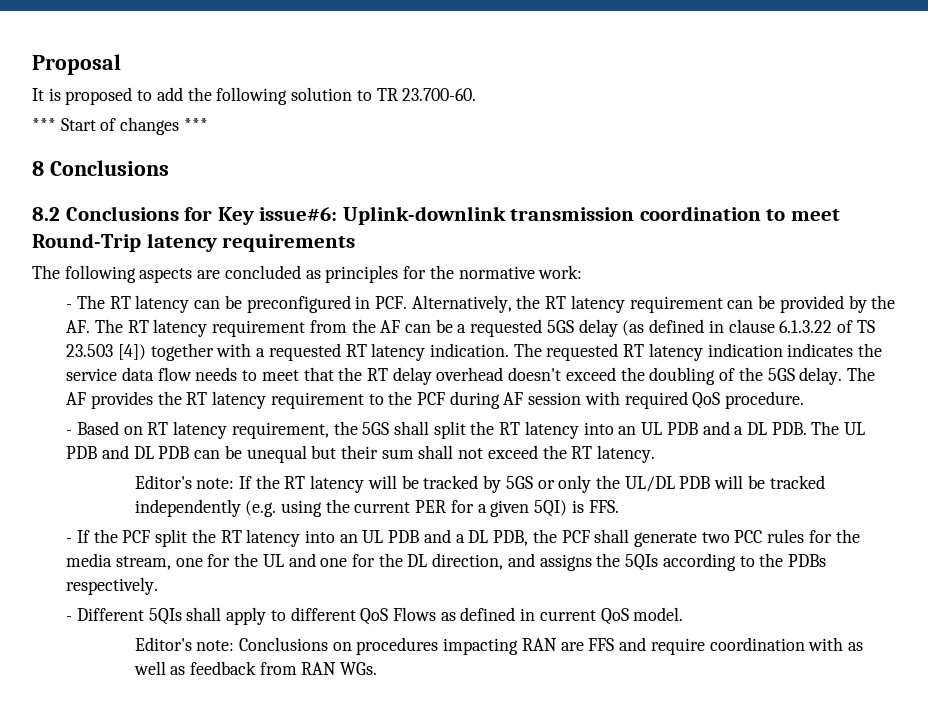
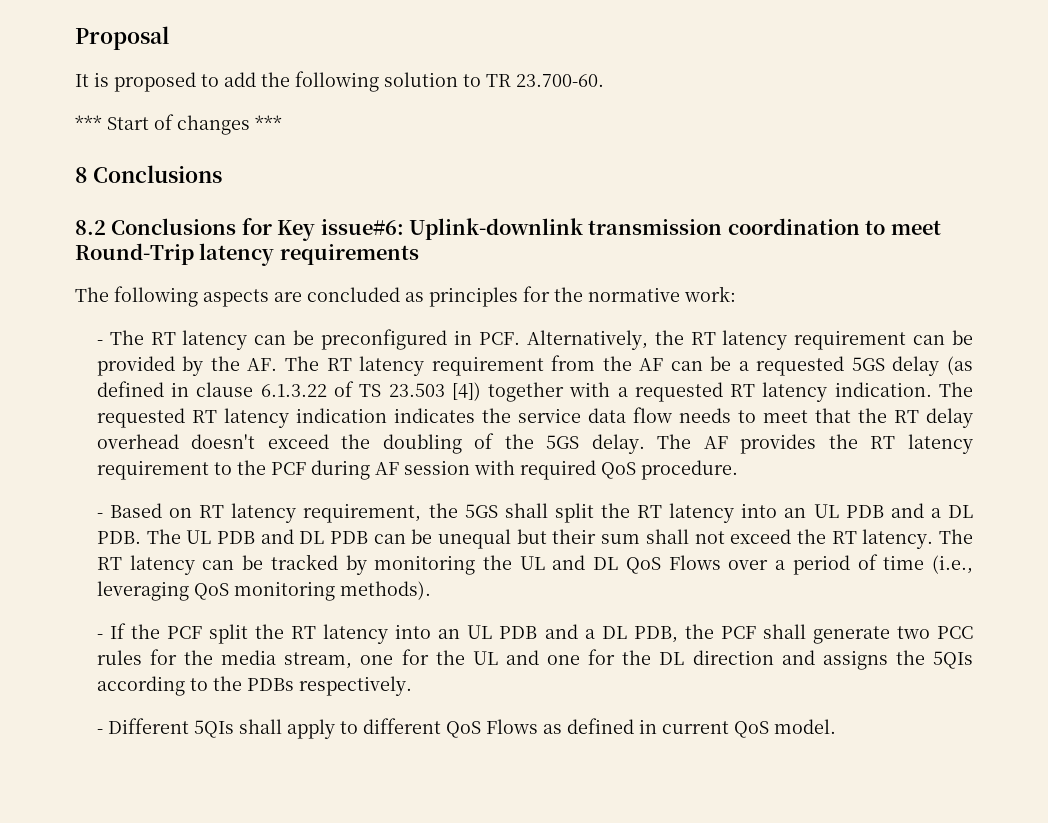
[134,475,397,493] // Editor's note: If the RT latency will -> [938,529,973,544] [96,555,235,575] The RT latency can
[505,475,825,493] [134,499,619,517] 5GS or only the UL/DL PDB will be tracked independently (e.g. using the current PER for a given 5QI) is FFS. -> [374,554,973,575] [96,581,431,601] monitoring the UL and DL QoS Flows over a period of time (i.e., leveraging QoS monitoring methods).
[432,553,504,570] direction, -> [692,650,774,665] direction
[134,637,863,655] [133,661,378,675] // Editor's note: Conclusions on procedures impacting RAN are FFS and require coordination with as well as feedback from RAN WGs. -> (836, 726) none

